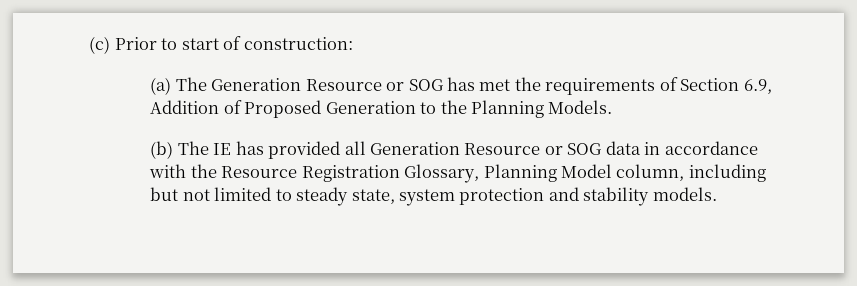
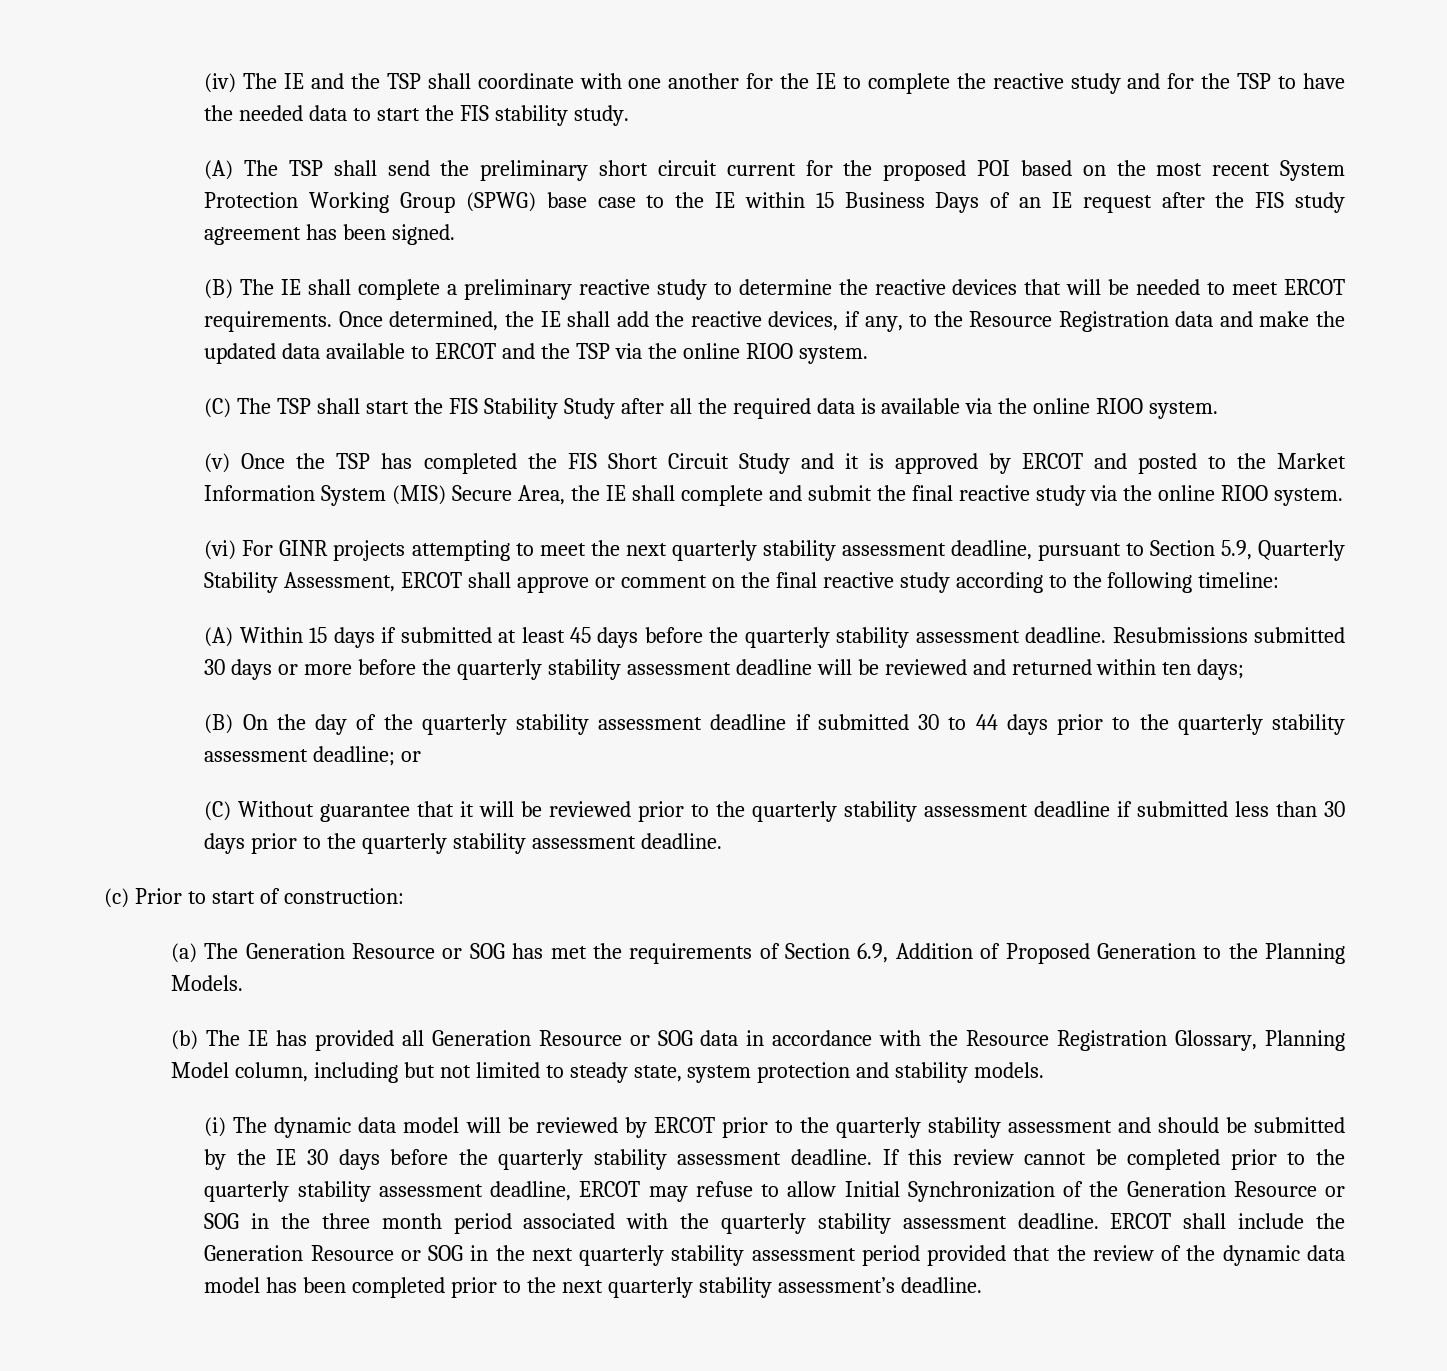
(89, 45) none -> [204,73,1345,94] [204,105,629,126] [204,160,1346,181] [204,192,1345,213] [204,224,456,245] [204,279,1346,300] [204,311,1345,332] [204,343,868,364] [204,398,1219,419] [204,453,1347,474] [204,485,1344,506] [204,540,1345,561] [204,572,1280,593] [204,627,1346,648] [204,659,1245,680] [204,714,1346,735] [204,746,422,766] [204,801,1345,822] [204,833,722,854] (iv) The IE and the TSP shall coordinate with one another for the IE to complete the reactive study and for the TSP to have the needed data to start the FIS stability study. // (A) The TSP shall send the preliminary short circuit current for the proposed POI based on the most recent System Protection Working Group (SPWG) base case to the IE within 15 Business Days of an IE request after the FIS study agreement has been signed. // (B) The IE shall complete a preliminary reactive study to determine the reactive devices that will be needed to meet ERCOT requirements. Once determined, the IE shall add the reactive devices, if any, to the Resource Registration data and make the updated data available to ERCOT and the TSP via the online RIOO system. // (C) The TSP shall start the FIS Stability Study after all the required data is available via the online RIOO system. // (v) Once the TSP has completed the FIS Short Circuit Study and it is approved by ERCOT and posted to the Market Information System (MIS) Secure Area, the IE shall complete and submit the final reactive study via the online RIOO system. // (vi) For GINR projects attempting to meet the next quarterly stability assessment deadline, pursuant to Section 5.9, Quarterly Stability Assessment, ERCOT shall approve or comment on the final reactive study according to the following timeline: // (A) Within 15 days if submitted at least 45 days before the quarterly stability assessment deadline. Resubmissions submitted 30 days or more before the quarterly stability assessment deadline will be reviewed and returned within ten days; // (B) On the day of the quarterly stability assessment deadline if submitted 30 to 44 days prior to the quarterly stability assessment deadline; or // (C) Without guarantee that it will be reviewed prior to the quarterly stability assessment deadline if submitted less than 30 days prior to the quarterly stability assessment deadline. //
(717, 194) none -> [204,1117,1345,1138] [204,1149,1345,1170] [204,1181,1345,1202] [204,1213,1345,1234] [204,1245,1345,1266] [204,1277,982,1298] // (i) The dynamic data model will be reviewed by ERCOT prior to the quarterly stability assessment and should be submitted by the IE 30 days before the quarterly stability assessment deadline. If this review cannot be completed prior to the quarterly stability assessment deadline, ERCOT may refuse to allow Initial Synchronization of the Generation Resource or SOG in the three month period associated with the quarterly stability assessment deadline. ERCOT shall include the Generation Resource or SOG in the next quarterly stability assessment period provided that the review of the dynamic data model has been completed prior to the next quarterly stability assessment’s deadline.

